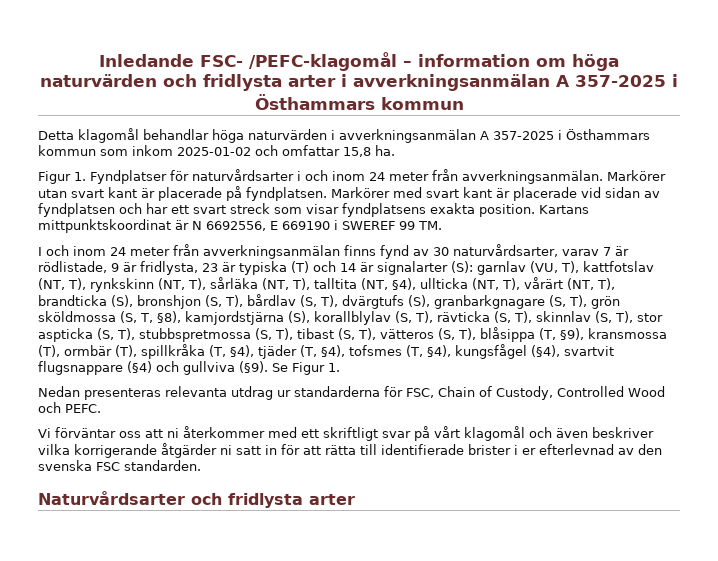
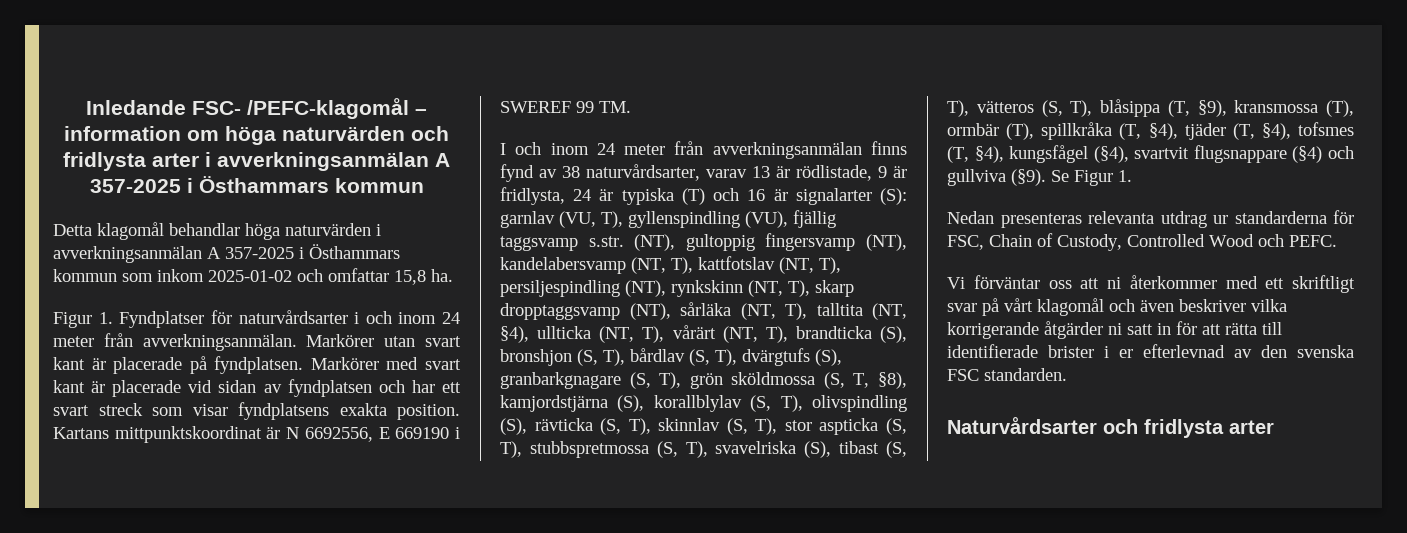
[433,247,449,256] 30 -> [562,166,580,178] 38
[603,247,611,256] 7 -> [752,166,770,178] 13
[202,263,218,272] 23 -> [573,189,592,201] 24
[340,263,356,272] 14 -> [747,189,766,201] 16
(579, 267) none -> [628,210,836,228] [500,233,907,251] [500,257,693,274] gyllenspindling (VU), fjällig taggsvamp s.str. (NT), gultoppig fingersvamp (NT), kandelabersvamp (NT, T),
(86, 284) none -> [500,280,666,297] persiljespindling (NT),
(206, 284) none -> [815,280,854,297] [500,303,671,320] skarp dropptaggsvamp (NT),
(433, 317) none -> [812,395,907,412] [500,418,527,435] olivspindling (S),
(293, 334) none -> [715,441,832,458] svavelriska (S),

